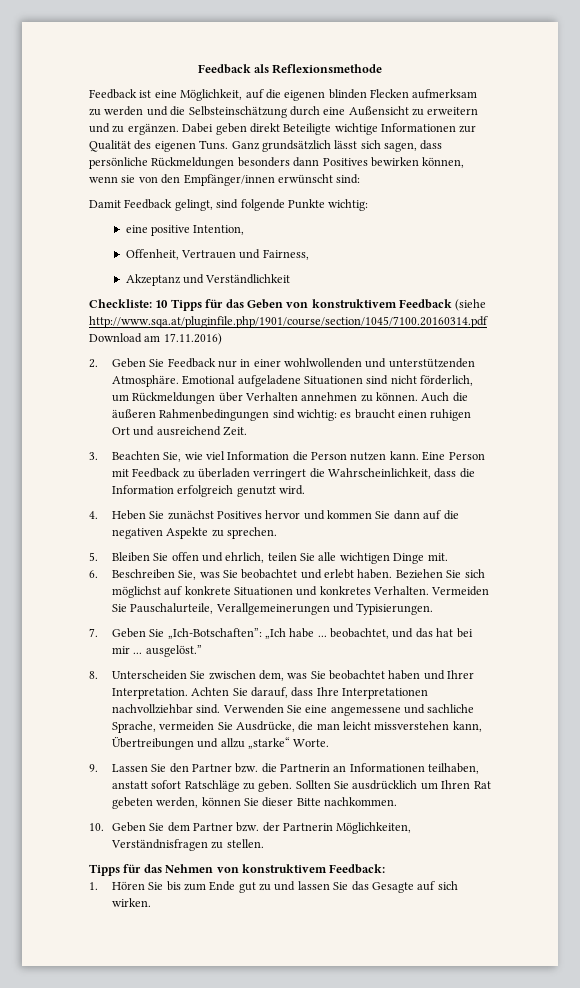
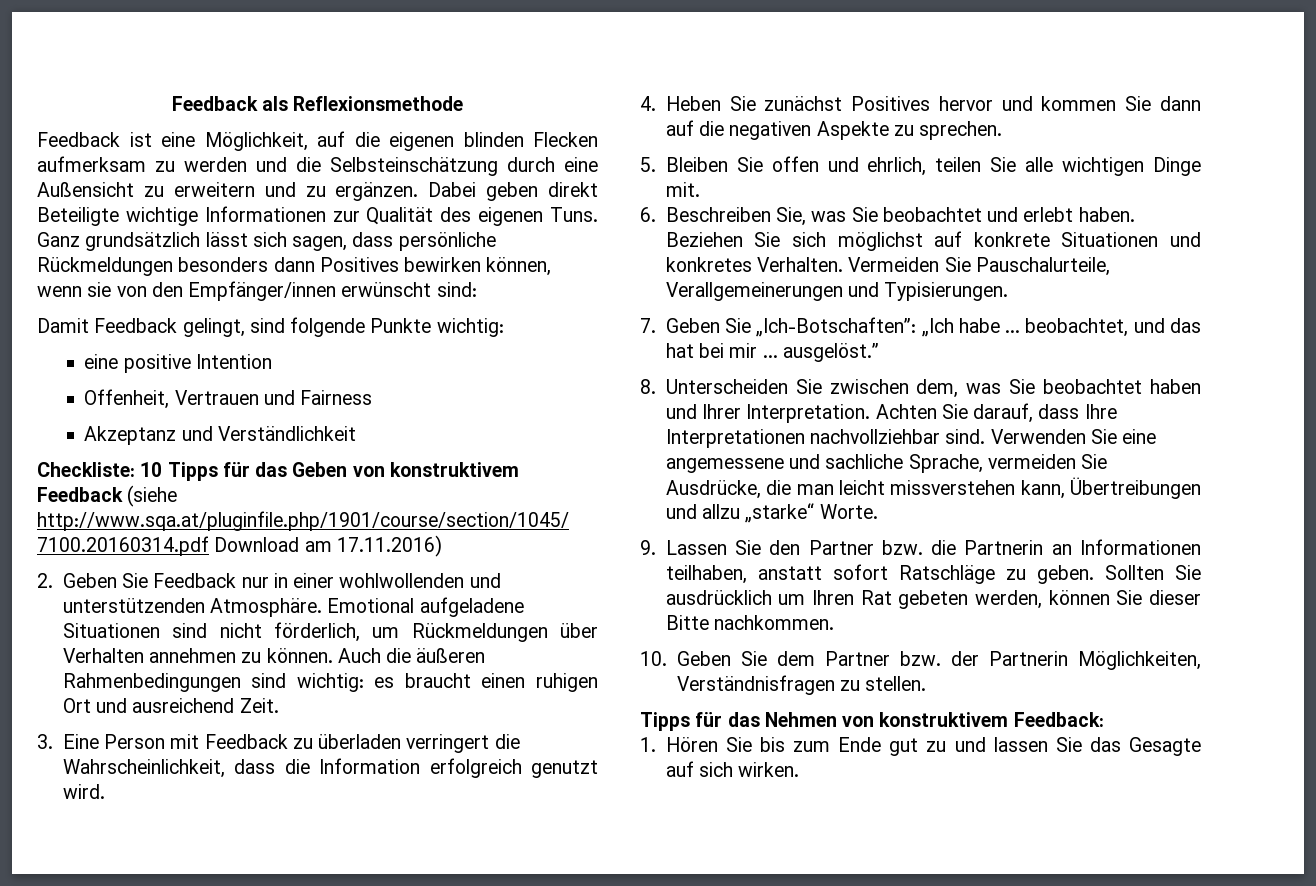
[193,225,245,235] Intention, -> [195,354,272,369] Intention
[262,249,309,260] Fairness, -> [300,390,373,405] Fairness
[111,451,419,462] Beachten Sie, wie viel Information die Person nutzen kann. -> (53, 741) none

